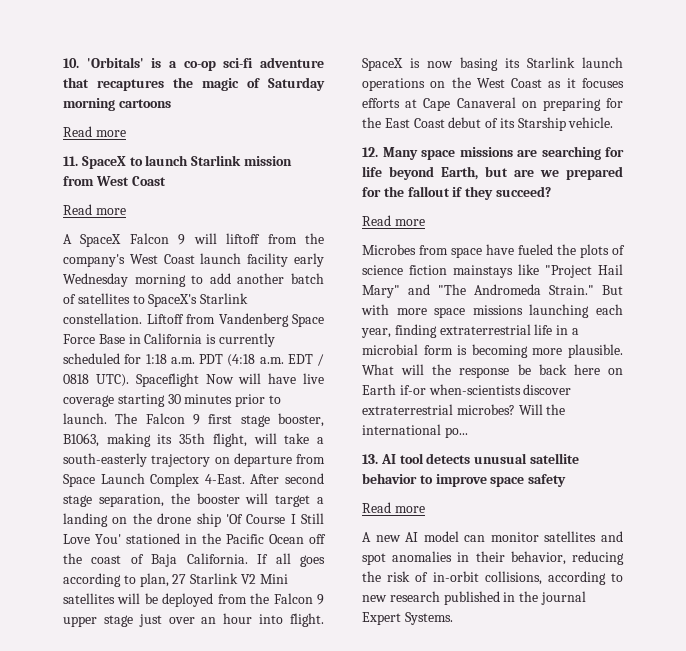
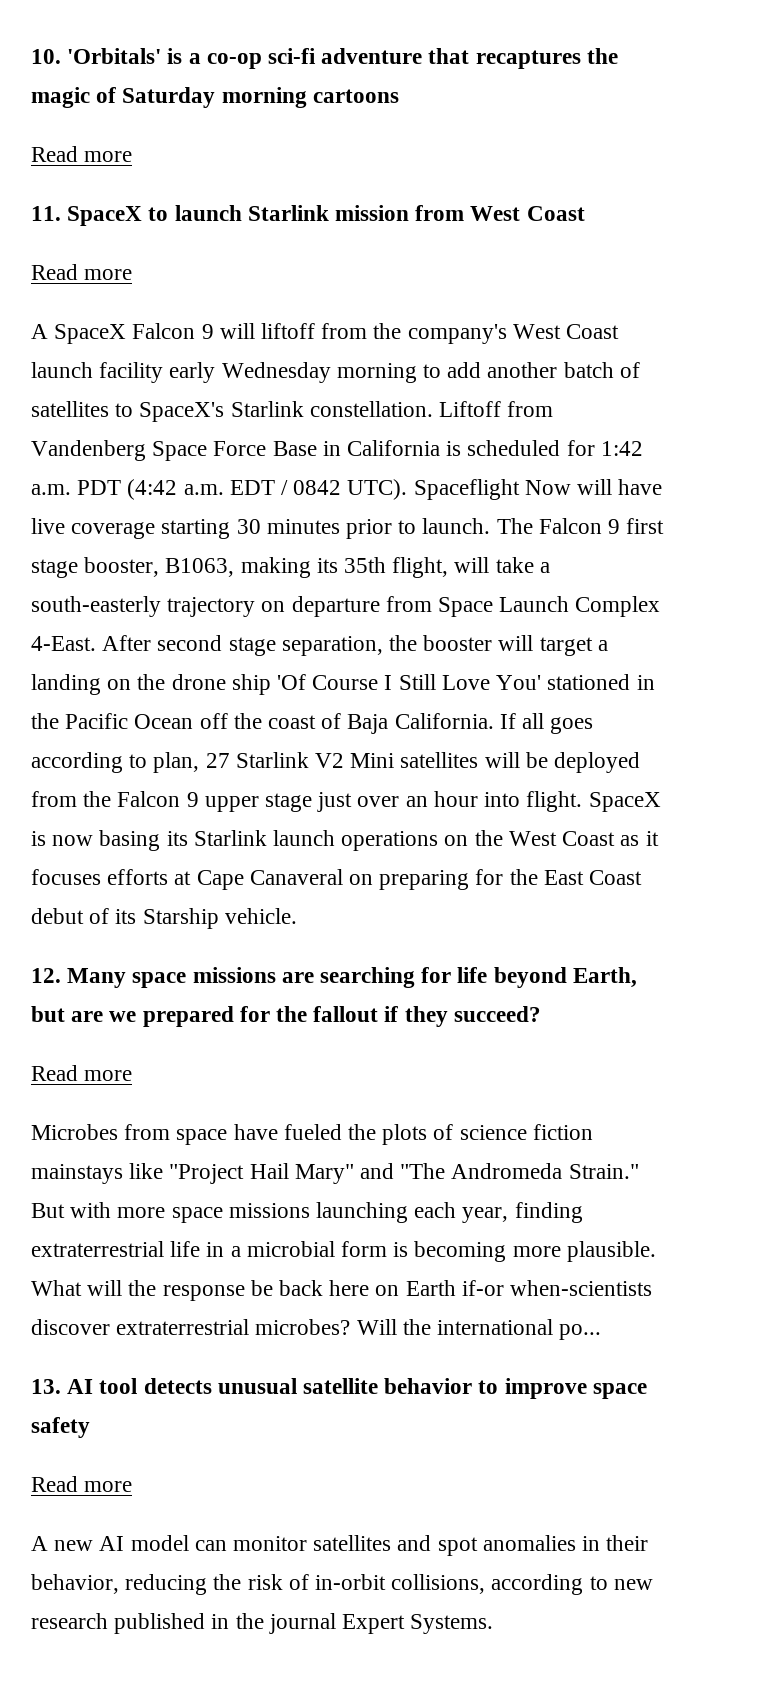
[218,333,275,347] currently -> (462, 448) none
[145,354,167,364] 1:18 -> [600,441,643,456] 1:42
[227,354,256,367] (4:18 -> [127,479,178,500] (4:42
[63,374,89,384] 0818 -> [293,480,342,495] 0842

